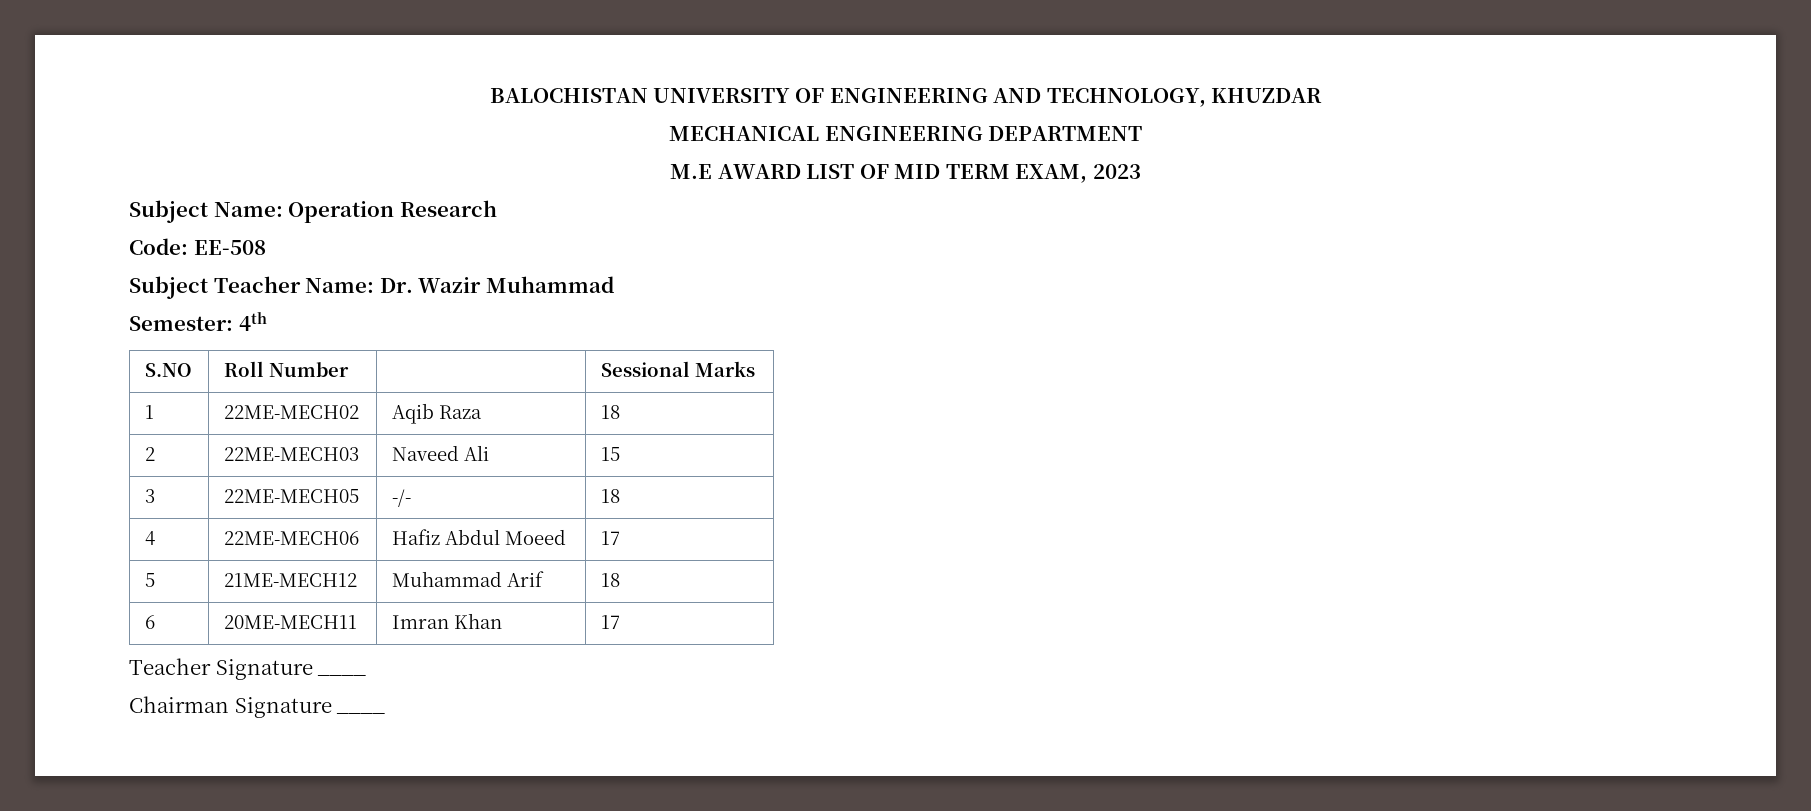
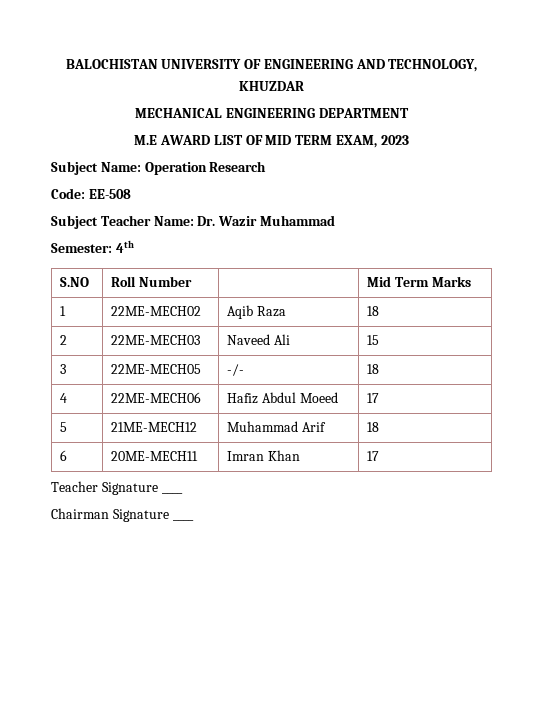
[600,361,690,377] Sessional -> [367,276,430,287] Mid Term

